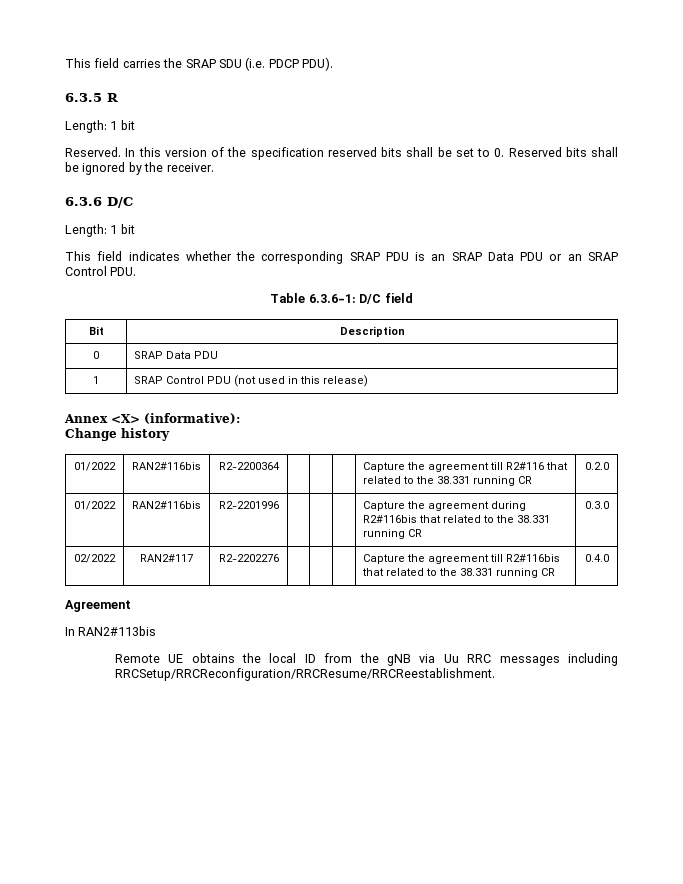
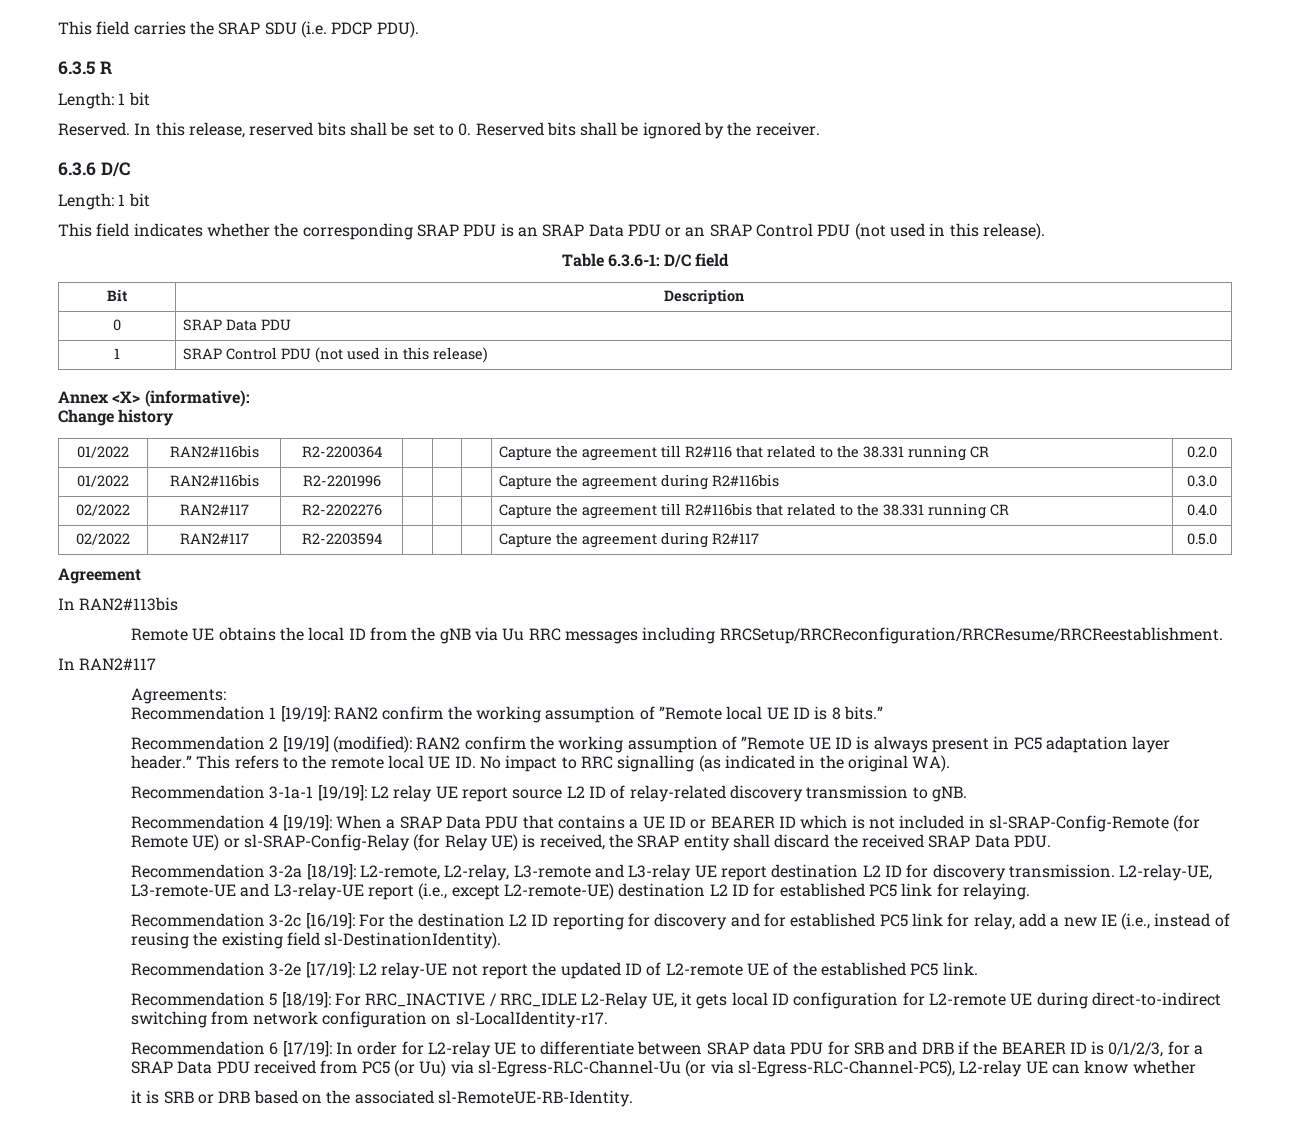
[164,147,324,160] version of the specification -> [188,122,245,138] release,
[110,267,137,276] PDU. -> [817,223,1046,240] PDU (not used in this release).
[419,515,551,523] [363,529,423,539] that related to the 38.331 running CR -> (779, 480) none
(609, 558) none -> [76,533,130,545] [179,533,249,544] [301,533,382,545] [498,532,759,548] [1187,533,1217,545] // 02/2022 | RAN2#117 | R2-2203594 | | | | Capture the agreement during R2#117 | 0.5.0
(495, 674) none -> [58,658,157,670] [131,688,227,704] [131,706,883,723] [131,736,1171,753] [131,755,951,772] [131,785,967,802] [131,815,1201,832] [131,834,1051,851] [131,864,1213,881] [131,883,1030,900] [131,913,1230,930] [131,932,502,949] [131,962,978,979] [131,992,1221,1009] [131,1011,608,1028] [131,1041,1204,1058] [131,1060,1196,1077] [131,1090,633,1107] // In RAN2#117 // Agreements: // Recommendation 1 [19/19]: RAN2 confirm the working assumption of ”Remote local UE ID is 8 bits.” // Recommendation 2 [19/19] (modified): RAN2 confirm the working assumption of ”Remote UE ID is always present in PC5 adaptation layer header.” This refers to the remote local UE ID. No impact to RRC signalling (as indicated in the original WA). // Recommendation 3-1a-1 [19/19]: L2 relay UE report source L2 ID of relay-related discovery transmission to gNB. // Recommendation 4 [19/19]: When a SRAP Data PDU that contains a UE ID or BEARER ID which is not included in sl-SRAP-Config-Remote (for Remote UE) or sl-SRAP-Config-Relay (for Relay UE) is received, the SRAP entity shall discard the received SRAP Data PDU. // Recommendation 3-2a [18/19]: L2-remote, L2-relay, L3-remote and L3-relay UE report destination L2 ID for discovery transmission. L2-relay-UE, L3-remote-UE and L3-relay-UE report (i.e., except L2-remote-UE) destination L2 ID for established PC5 link for relaying. // Recommendation 3-2c [16/19]: For the destination L2 ID reporting for discovery and for established PC5 link for relay, add a new IE (i.e., instead of reusing the existing field sl-DestinationIdentity). // Recommendation 3-2e [17/19]: L2 relay-UE not report the updated ID of L2-remote UE of the established PC5 link. // Recommendation 5 [18/19]: For RRC_INACTIVE / RRC_IDLE L2-Relay UE, it gets local ID configuration for L2-remote UE during direct-to-indirect switching from network configuration on sl-LocalIdentity-r17. // Recommendation 6 [17/19]: In order for L2-relay UE to differentiate between SRAP data PDU for SRB and DRB if the BEARER ID is 0/1/2/3, for a SRAP Data PDU received from PC5 (or Uu) via sl-Egress-RLC-Channel-Uu (or via sl-Egress-RLC-Channel-PC5), L2-relay UE can know whether // it is SRB or DRB based on the associated sl-RemoteUE-RB-Identity.

